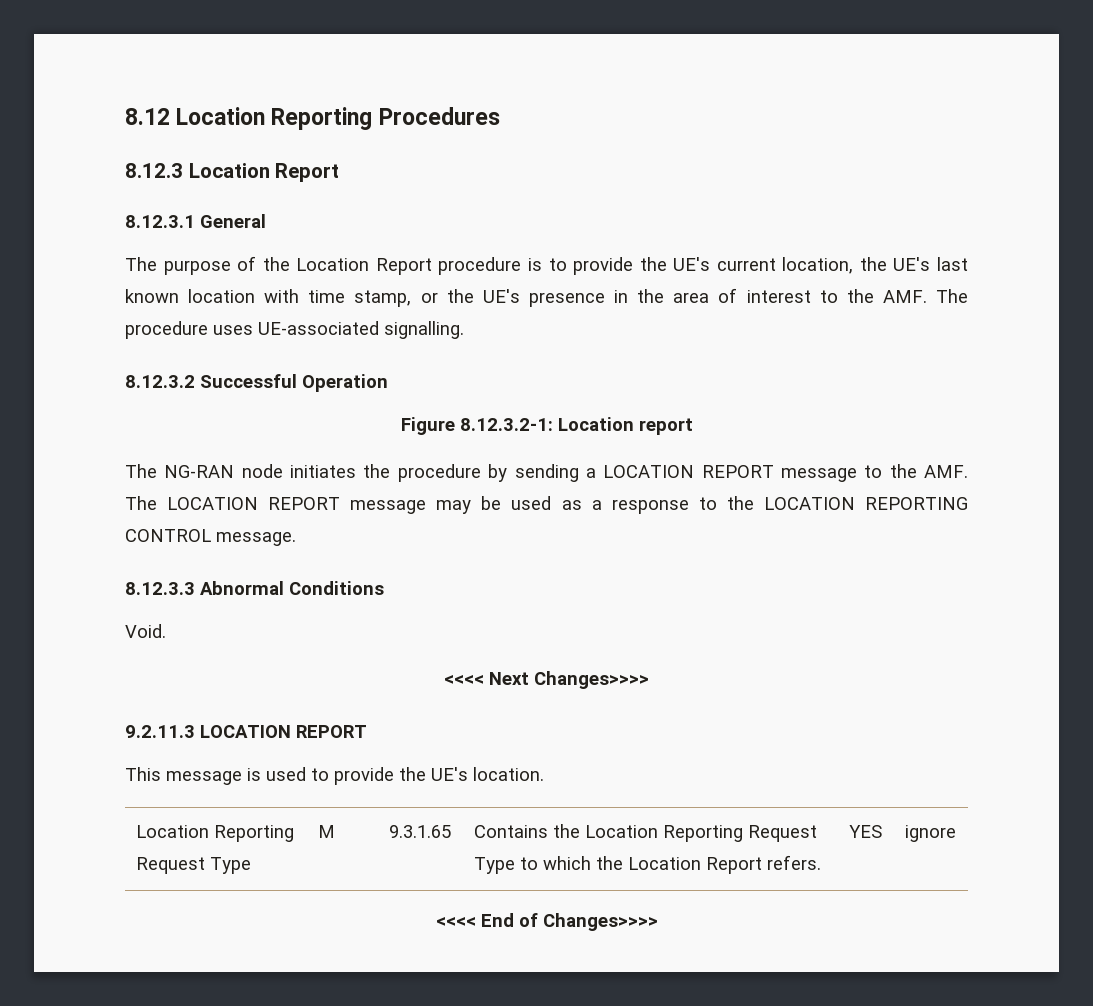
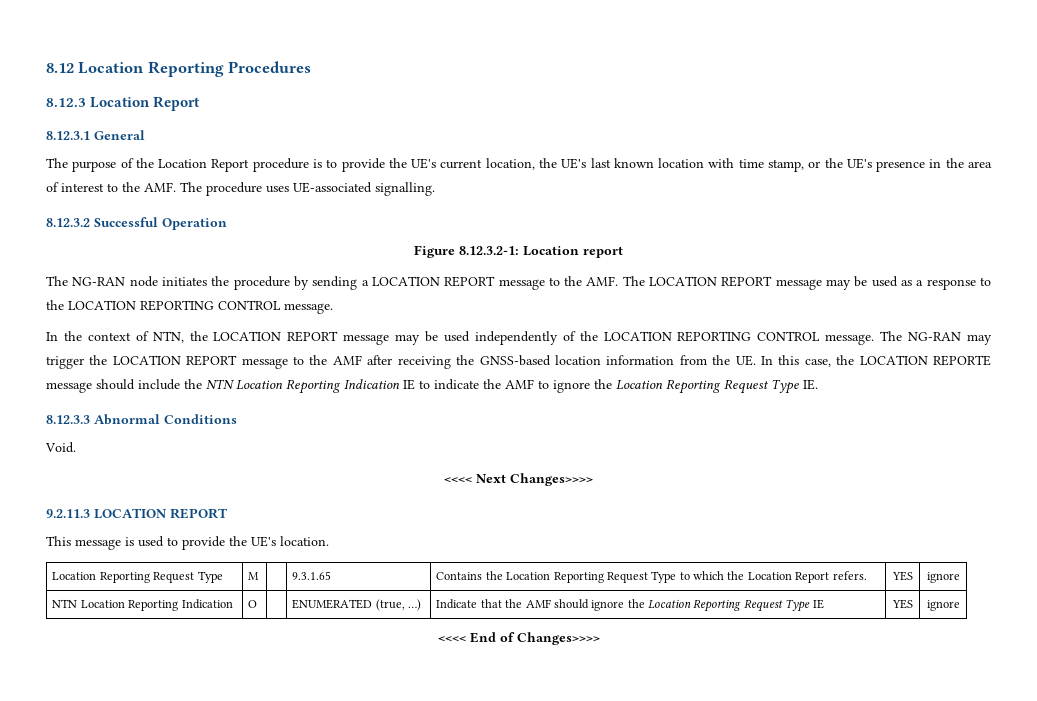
(296, 539) none -> [46,331,993,345] [46,355,991,369] [46,379,818,394] // In the context of NTN, the LOCATION REPORT message may be used independently of the LOCATION REPORTING CONTROL message. The NG-RAN may trigger the LOCATION REPORT message to the AMF after receiving the GNSS-based location information from the UE. In this case, the LOCATION REPORTE message should include the NTN Location Reporting Indication IE to indicate the AMF to ignore the Location Reporting Request Type IE.
(956, 833) none -> [52,599,233,611] [248,600,258,608] [292,599,422,611] [436,599,824,612] [891,599,913,609] [926,600,960,611] // NTN Location Reporting Indication | O | | ENUMERATED (true, …) | Indicate that the AMF should ignore the Location Reporting Request Type IE | YES | ignore

